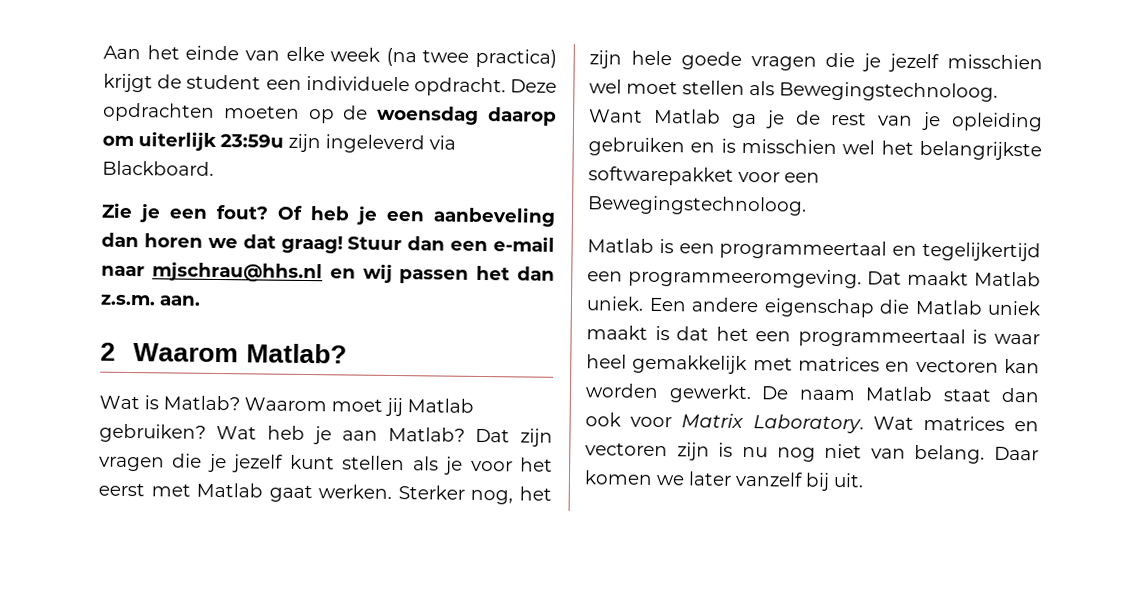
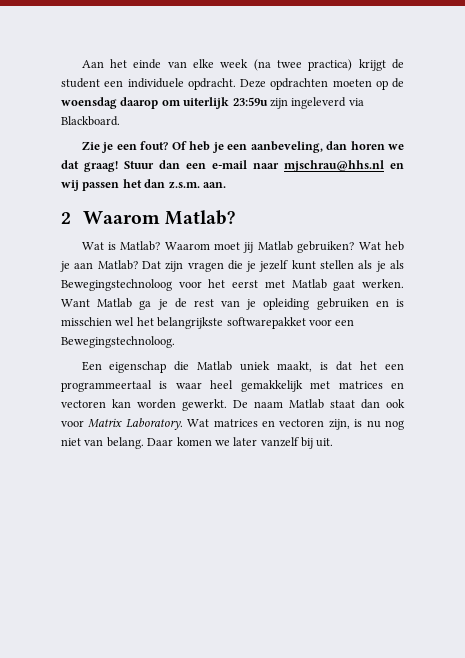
[433,206,556,227] aanbeveling -> [250,141,323,153] aanbeveling,
(464, 465) none -> [390,260,405,269] [61,279,172,291] als Bewegingstechnoloog
[397,485,552,505] [589,50,1043,73] [589,79,998,102] Sterker nog, het zijn hele goede vragen die je jezelf misschien wel moet stellen als Bewegingstechnoloog. -> (405, 283) none
[587,238,1041,262] [587,267,1041,289] [586,296,759,313] Matlab is een programmeertaal en tegelijkertijd een programmeeromgeving. Dat maakt Matlab uniek. Een andere -> [81,361,102,371] Een
[586,325,648,340] maakt -> [277,361,313,372] maakt,
[676,442,710,461] zijn -> [328,419,350,430] zijn,

